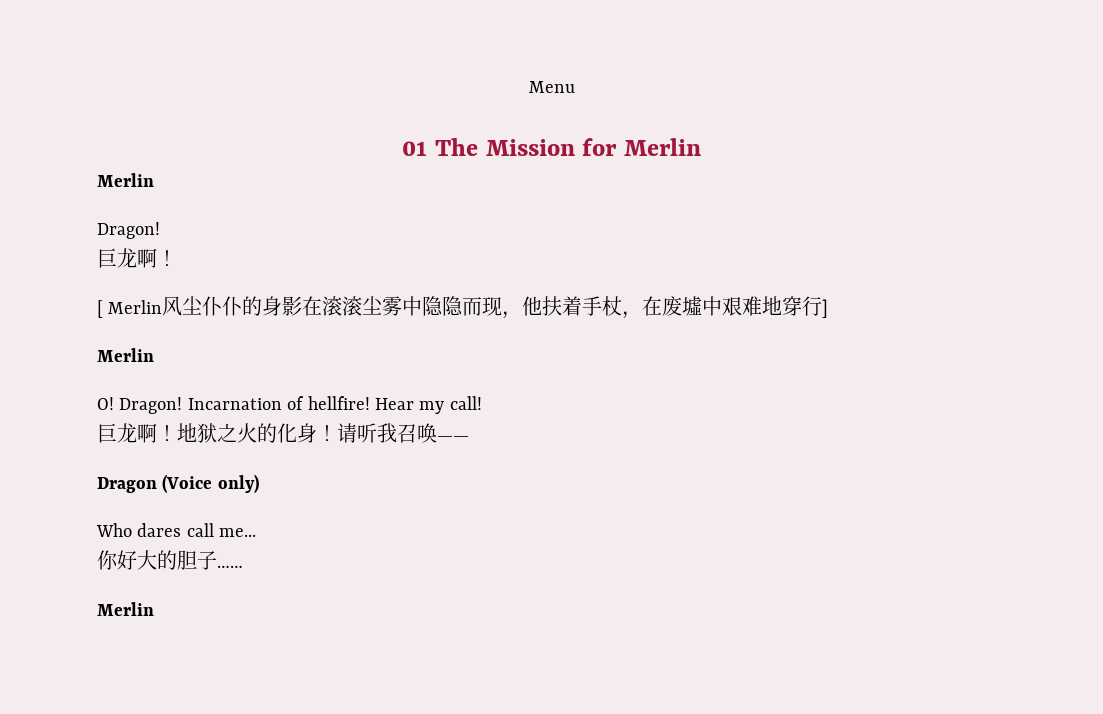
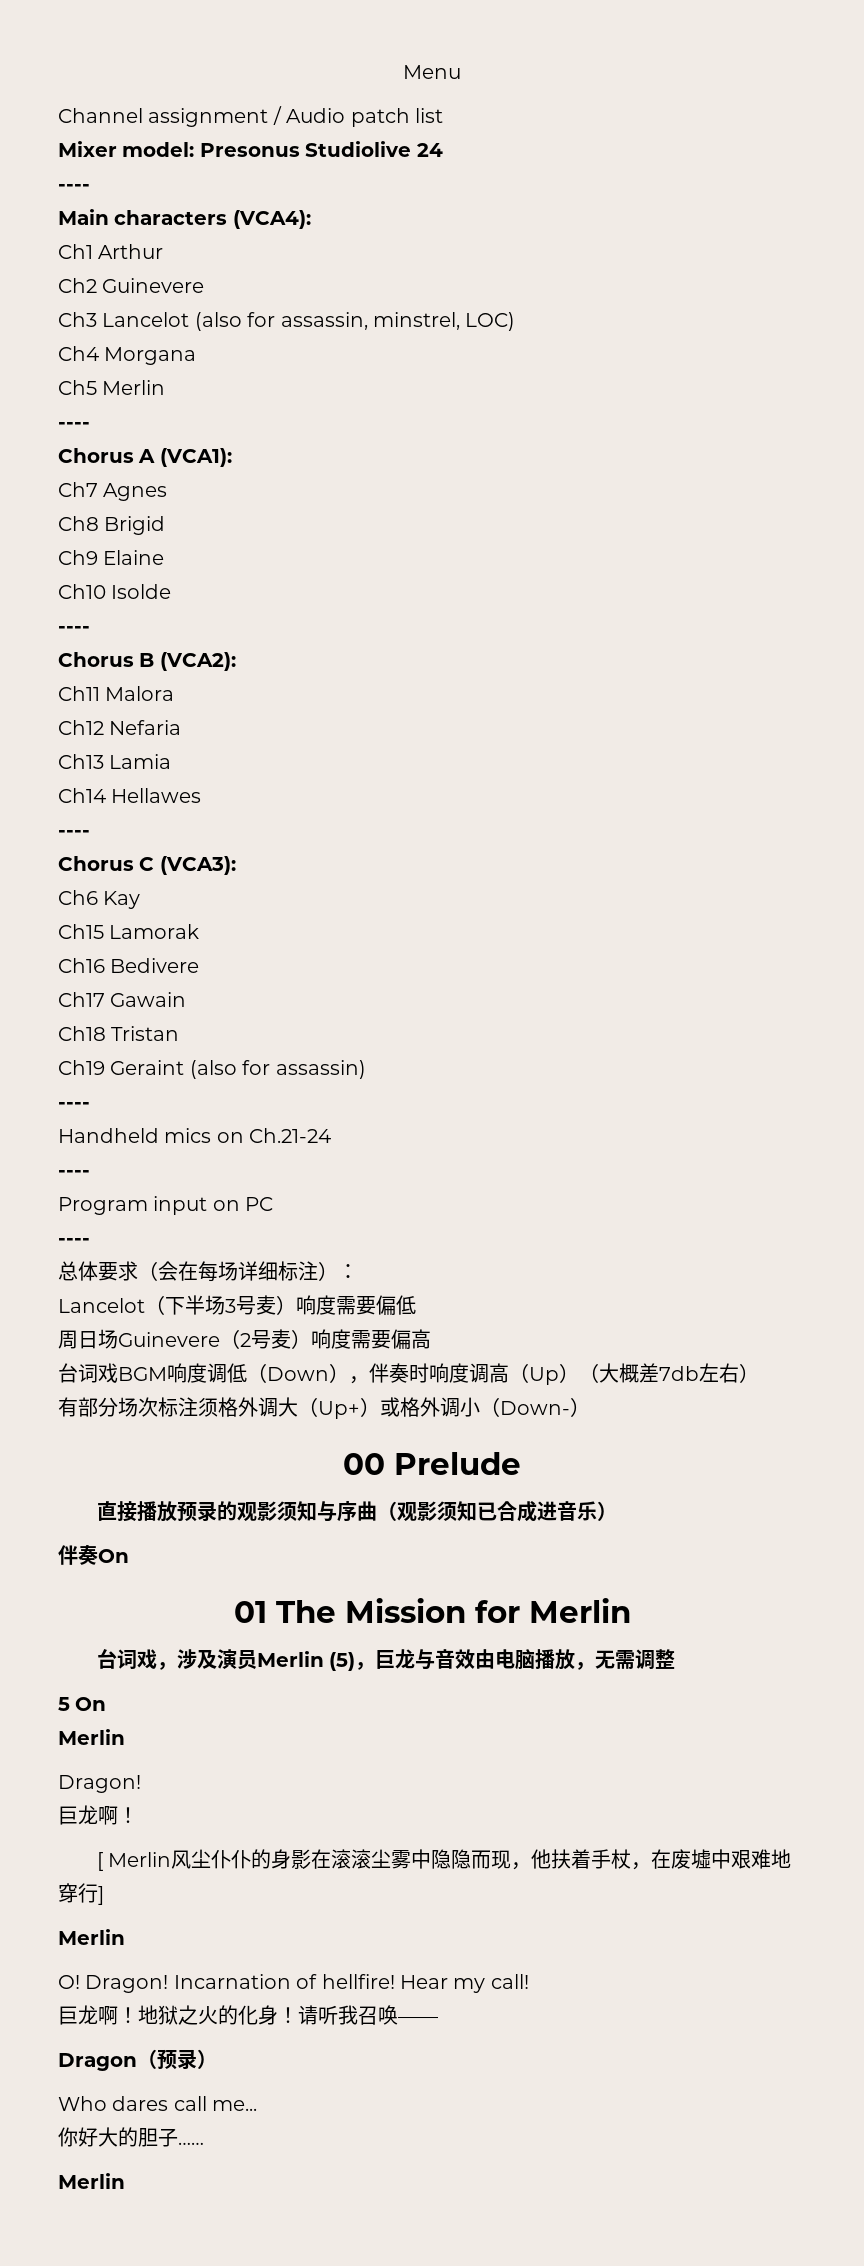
(575, 87) none -> [58,106,443,127] [58,141,443,157] [58,184,90,191] [58,209,311,229] [58,244,164,259] [58,278,205,293] [58,312,516,331] [58,346,197,365] [58,380,166,395] [58,422,90,429] [58,448,232,467] [58,482,168,501] [58,516,166,535] [58,550,165,565] [58,584,172,599] [58,626,90,633] [58,652,236,671] [58,686,175,701] [58,720,182,735] [58,754,172,769] [58,788,202,803] [58,830,90,837] [58,856,236,875] [58,890,141,909] [58,924,200,939] [58,958,200,973] [58,992,187,1007] [58,1026,180,1041] [58,1060,366,1079] [58,1102,90,1109] [58,1128,332,1143] [58,1170,90,1177] [58,1196,274,1215] [58,1238,90,1245] [58,1261,358,1282] [58,1295,416,1316] [58,1329,431,1350] [58,1363,759,1385] [58,1397,590,1419] [343,1452,521,1475] [97,1500,618,1522] [58,1545,129,1565] // Channel assignment / Audio patch list // Mixer model: Presonus Studiolive 24 // ---- // Main characters (VCA4): // Ch1 Arthur // Ch2 Guinevere // Ch3 Lancelot (also for assassin, minstrel, LOC) // Ch4 Morgana // Ch5 Merlin // ---- // Chorus A (VCA1): // Ch7 Agnes // Ch8 Brigid // Ch9 Elaine // Ch10 Isolde // ---- // Chorus B (VCA2): // Ch11 Malora // Ch12 Nefaria // Ch13 Lamia // Ch14 Hellawes // ---- // Chorus C (VCA3): // Ch6 Kay // Ch15 Lamorak // Ch16 Bedivere // Ch17 Gawain // Ch18 Tristan // Ch19 Geraint (also for assassin) // ---- // Handheld mics on Ch.21-24 // ---- // Program input on PC // ---- // 总体要求（会在每场详细标注）： // Lancelot（下半场3号麦）响度需要偏低 // 周日场Guinevere（2号麦）响度需要偏高 // 台词戏BGM响度调低（Down），伴奏时响度调高（Up）（大概差7db左右） // 有部分场次标注须格外调大（Up+）或格外调小（Down-） // 00 Prelude // 直接播放预录的观影须知与序曲（观影须知已合成进音乐） // 伴奏On
(701, 147) none -> [97,1649,676,1671] [58,1697,107,1711] // 台词戏，涉及演员Merlin (5)，巨龙与音效由电脑播放，无需调整 // 5 On
[162,474,259,493] (Voice only) -> [137,2049,217,2070] （预录）

